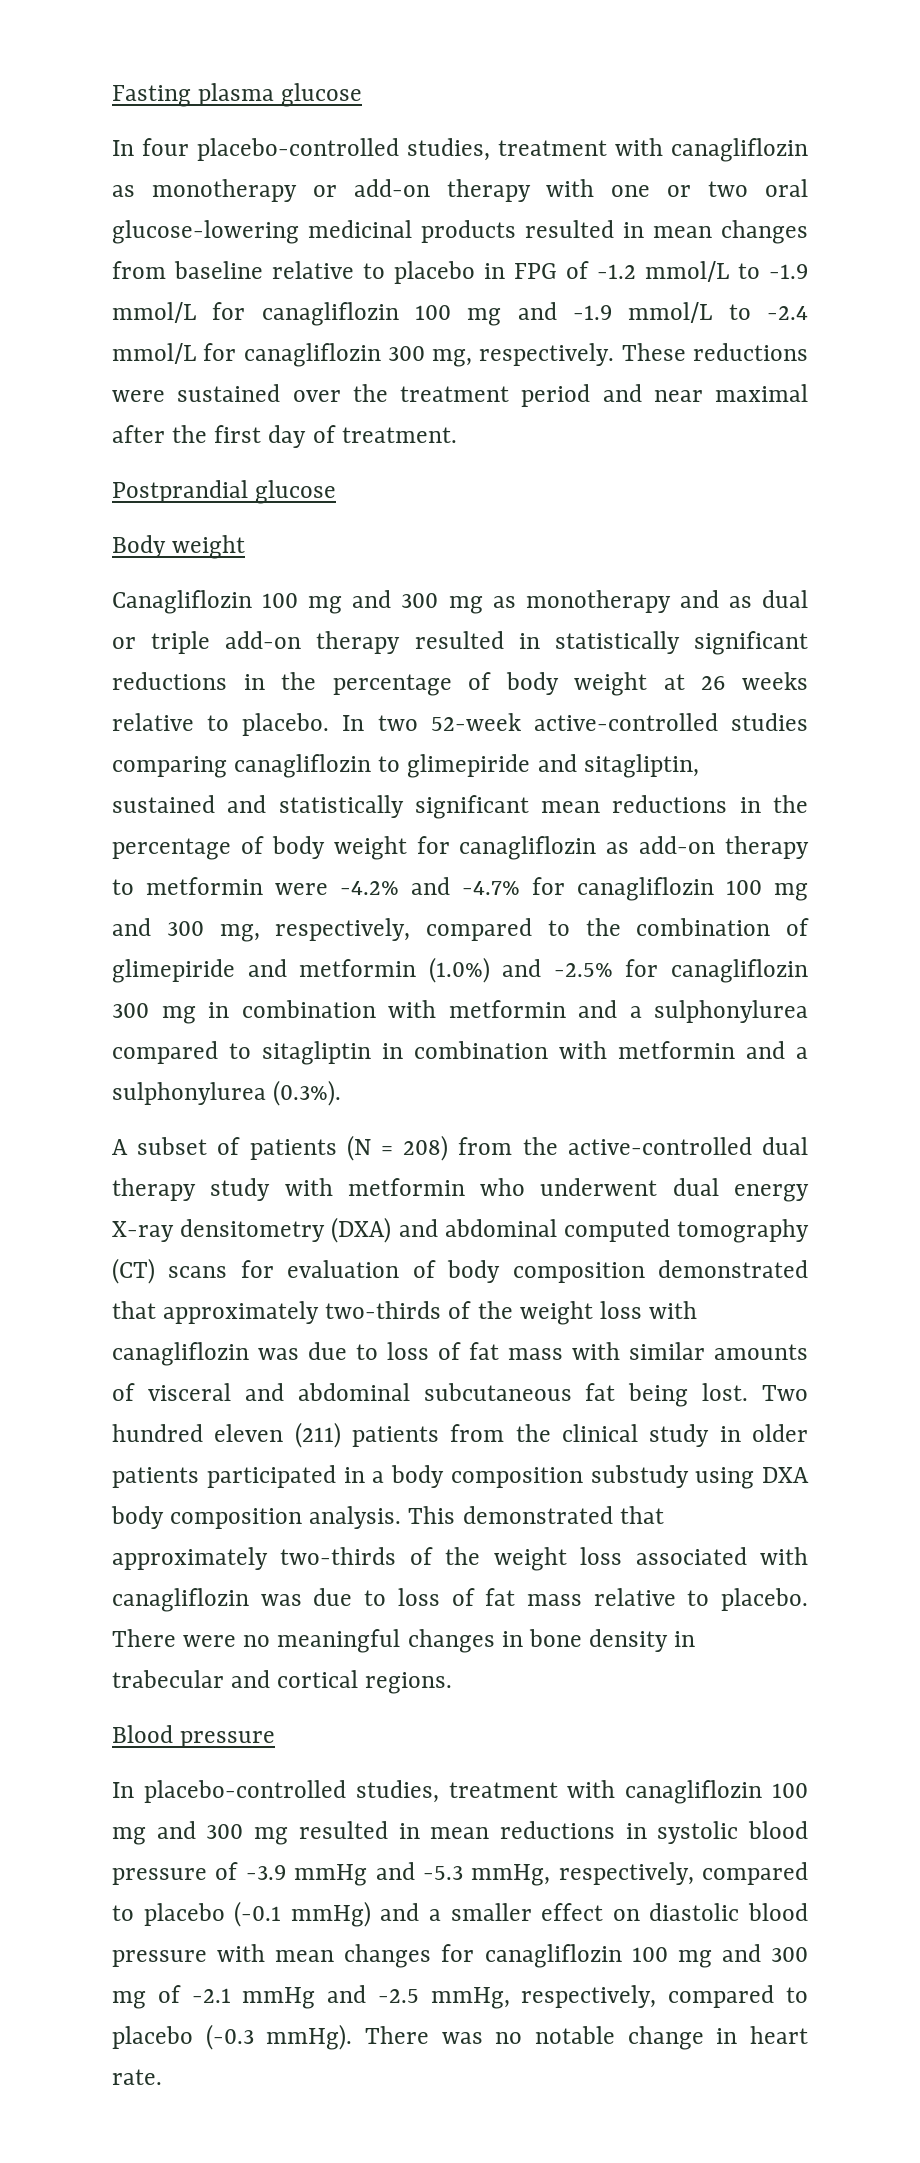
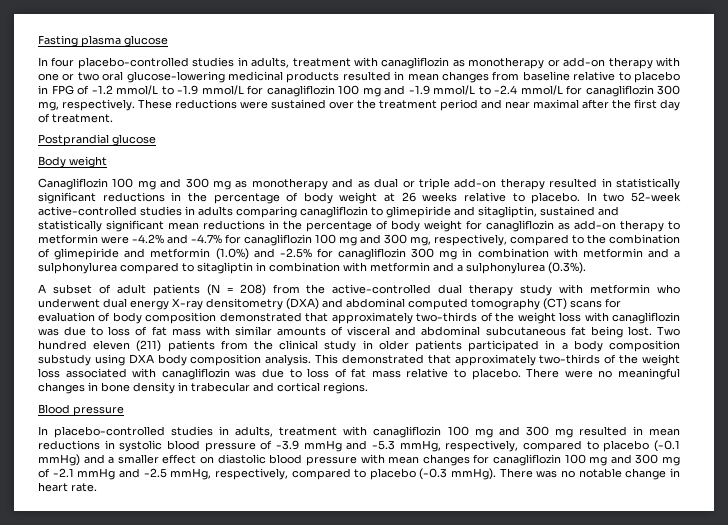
[407,138,490,161] studies, -> [192,57,290,68] studies in adults,
(808, 722) none -> [185,206,233,216] in adults
(241, 1146) none -> [116,284,146,294] adult
[355,1780,439,1803] studies, -> [171,426,274,437] studies in adults,

